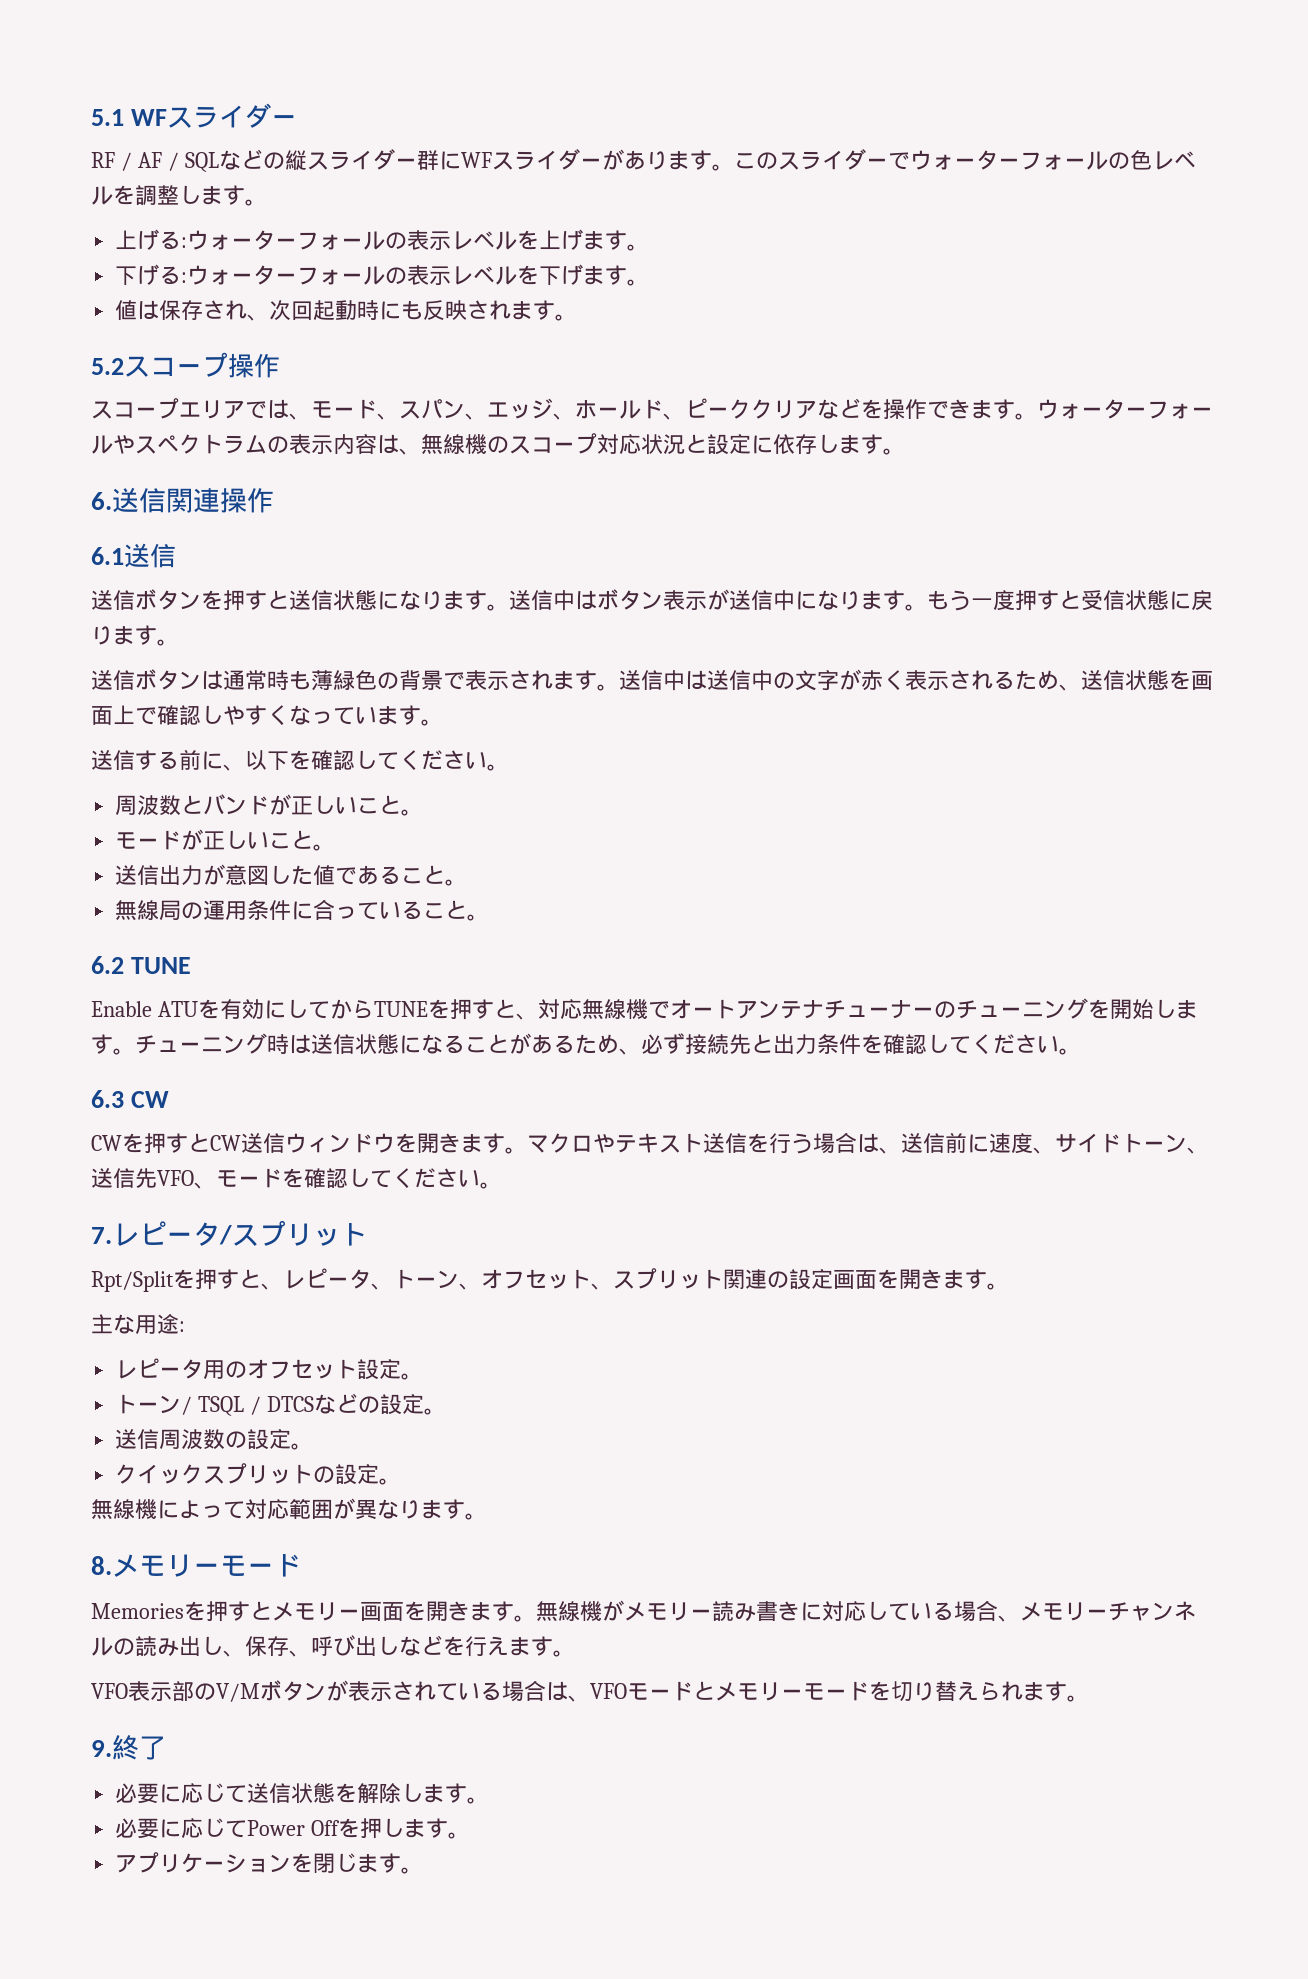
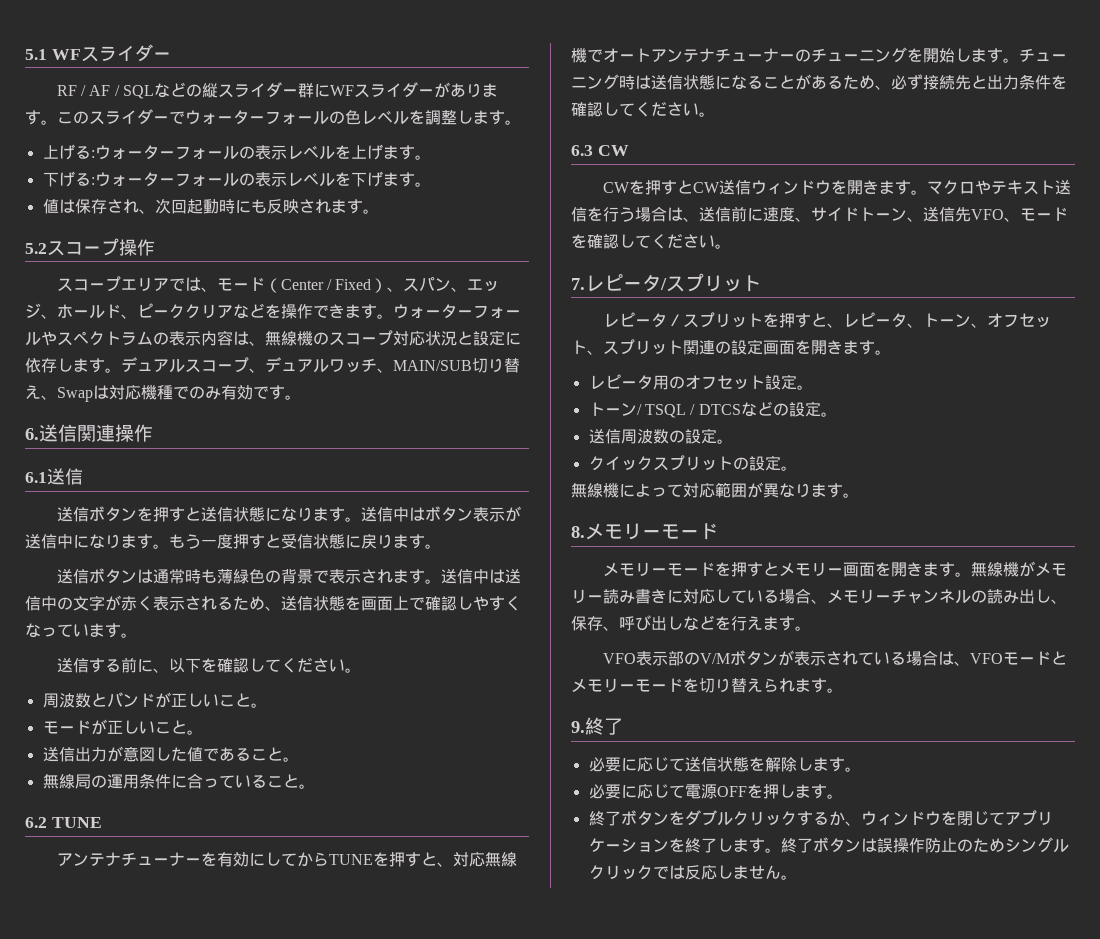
(377, 409) none -> [264,278,388,293] （Center / Fixed）
(905, 451) none -> [121,357,520,373] [25,384,301,402] デュアルスコープ、デュアルワッチ、MAIN/SUB切り替え、Swapは対応機種でのみ有効です。
[91,1001,198,1017] Enable ATU -> [56,852,201,866] アンテナチューナー
[91,1271,174,1292] Rpt/Split -> [602,312,763,328] レピータ／スプリット
[91,1314,185,1334] // 主な用途: -> (891, 352) none
[91,1603,184,1619] Memories -> [602,562,715,577] メモリーモード
[247,1820,341,1836] Power Off -> [684,784,747,799] 電源OFF
(471, 1835) none -> [588,810,1005,826] 終了ボタンをダブルクリックするか、ウィンドウを閉じて
[313,1853,402,1873] 閉じます -> [684,837,1069,853] [588,865,781,880] 終了します。終了ボタンは誤操作防止のためシングルクリックでは反応しません

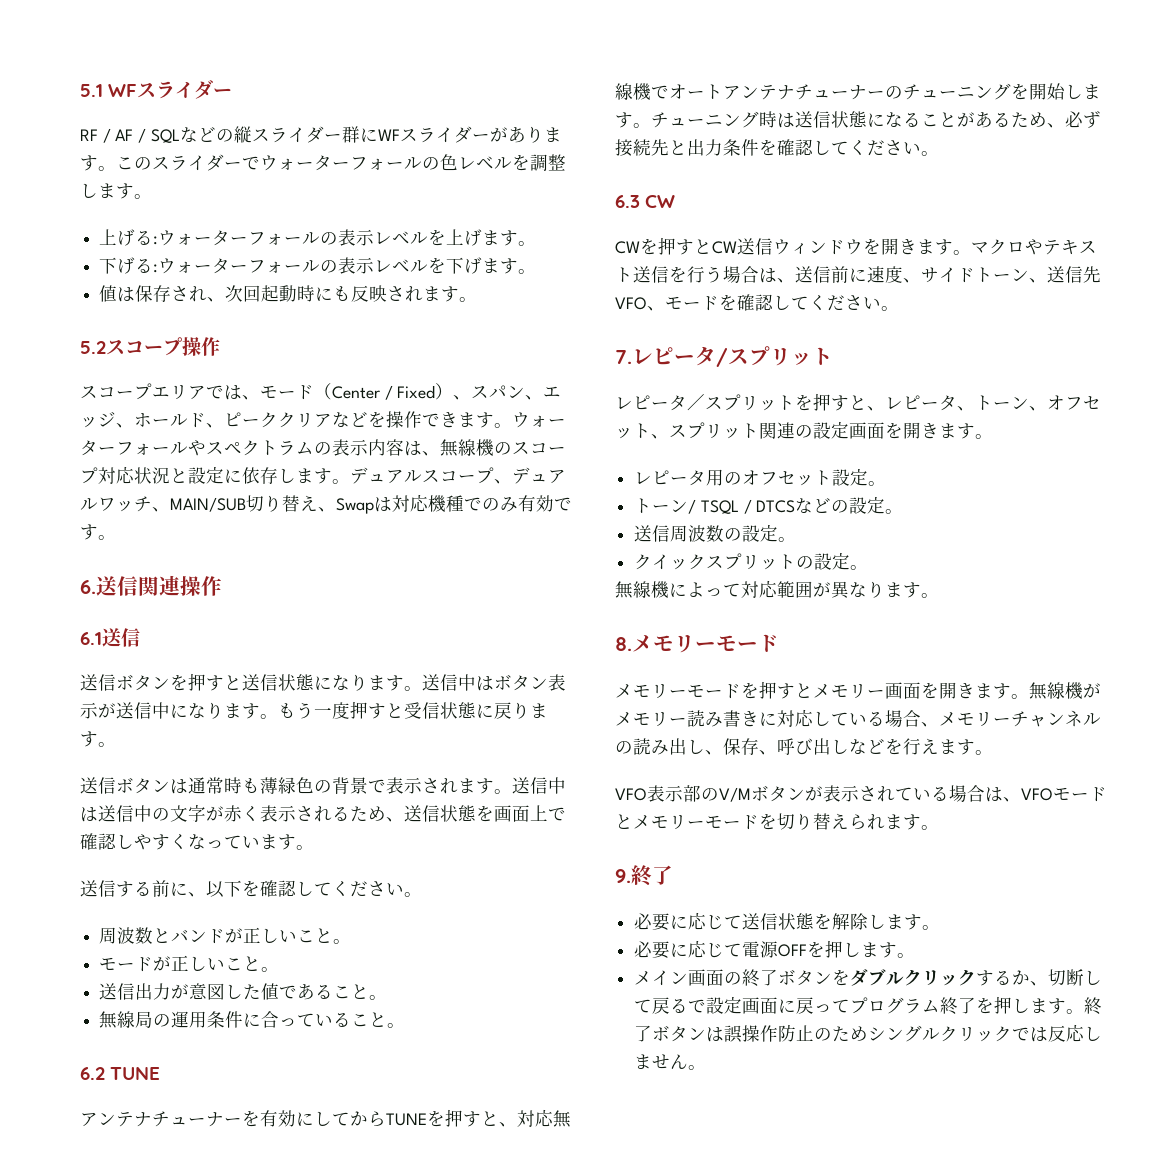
(843, 796) none -> [634,969,743,986] メイン画面の
[860,810,1053,826] [588,838,717,853] ウィンドウを閉じてアプリケーションを終了 -> [1048,969,1103,986] [634,996,1013,1015] 切断して戻るで設定画面に戻ってプログラム終了を押

